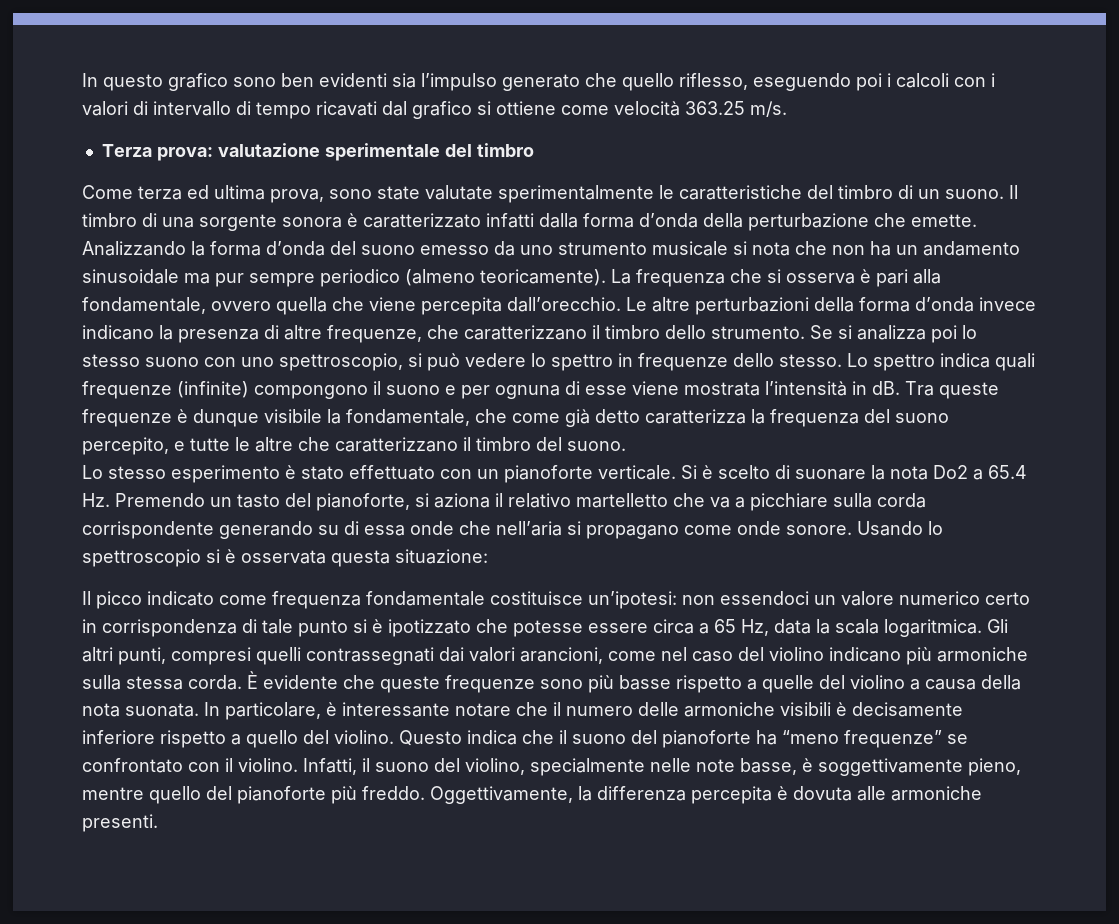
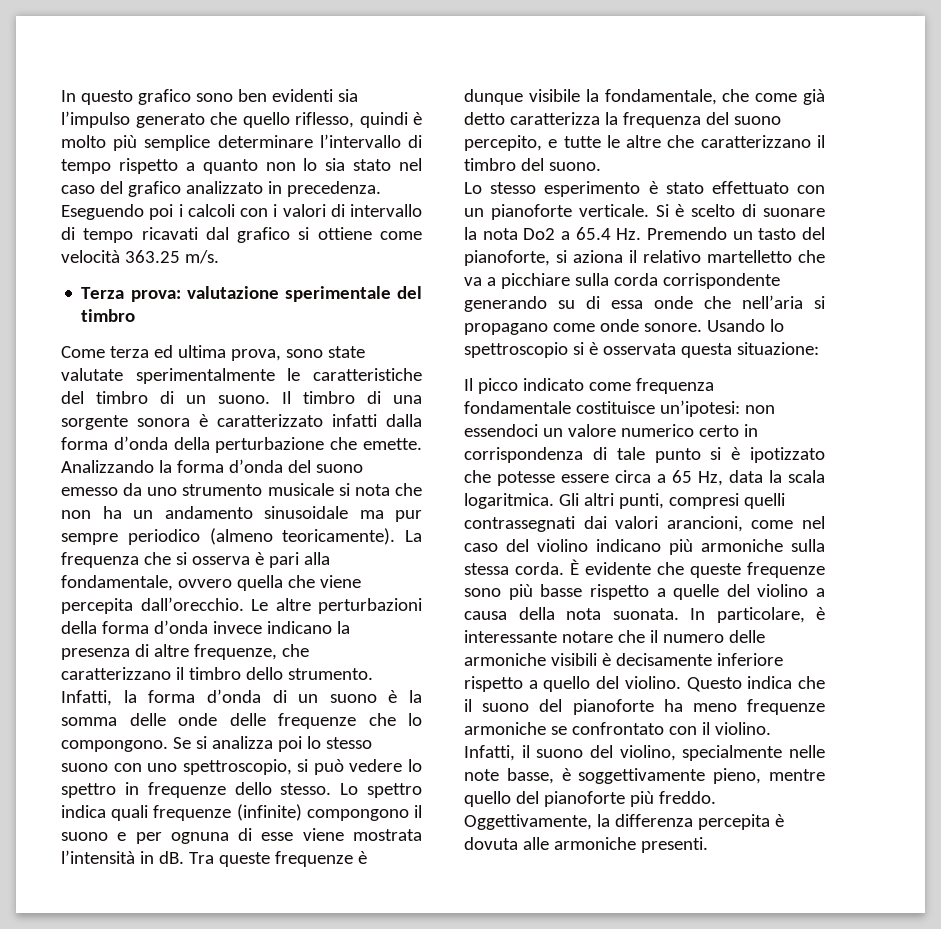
[753,73,851,91] eseguendo -> [359,112,422,128] [61,134,422,151] [61,158,422,174] [61,181,381,197] [61,204,144,220] quindi è molto più semplice determinare l’intervallo di tempo rispetto a quanto non lo sia stato nel caso del grafico analizzato in precedenza. Eseguendo
(805, 332) none -> [61,689,422,706] [61,713,422,729] [61,740,168,752] Infatti, la forma d’onda di un suono è la somma delle onde delle frequenze che lo compongono.
[782,730,942,748] “meno frequenze” -> [692,699,825,715] [464,722,546,735] meno frequenze armoniche

